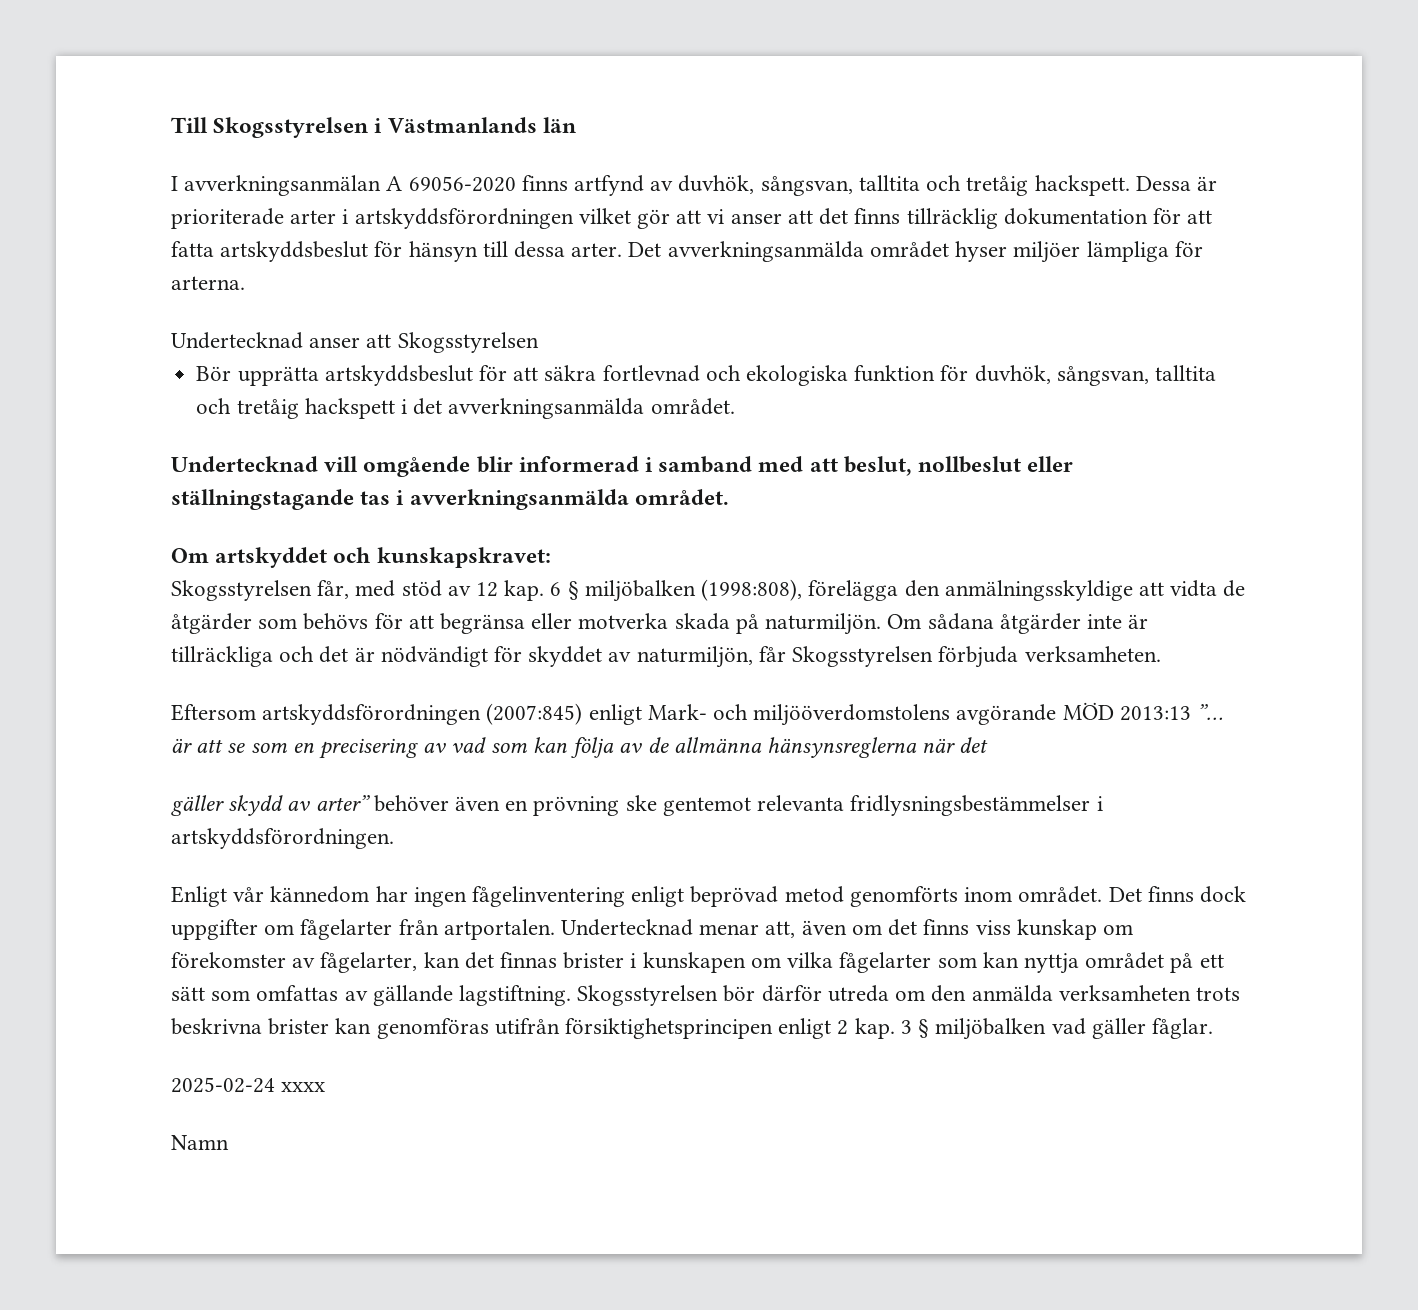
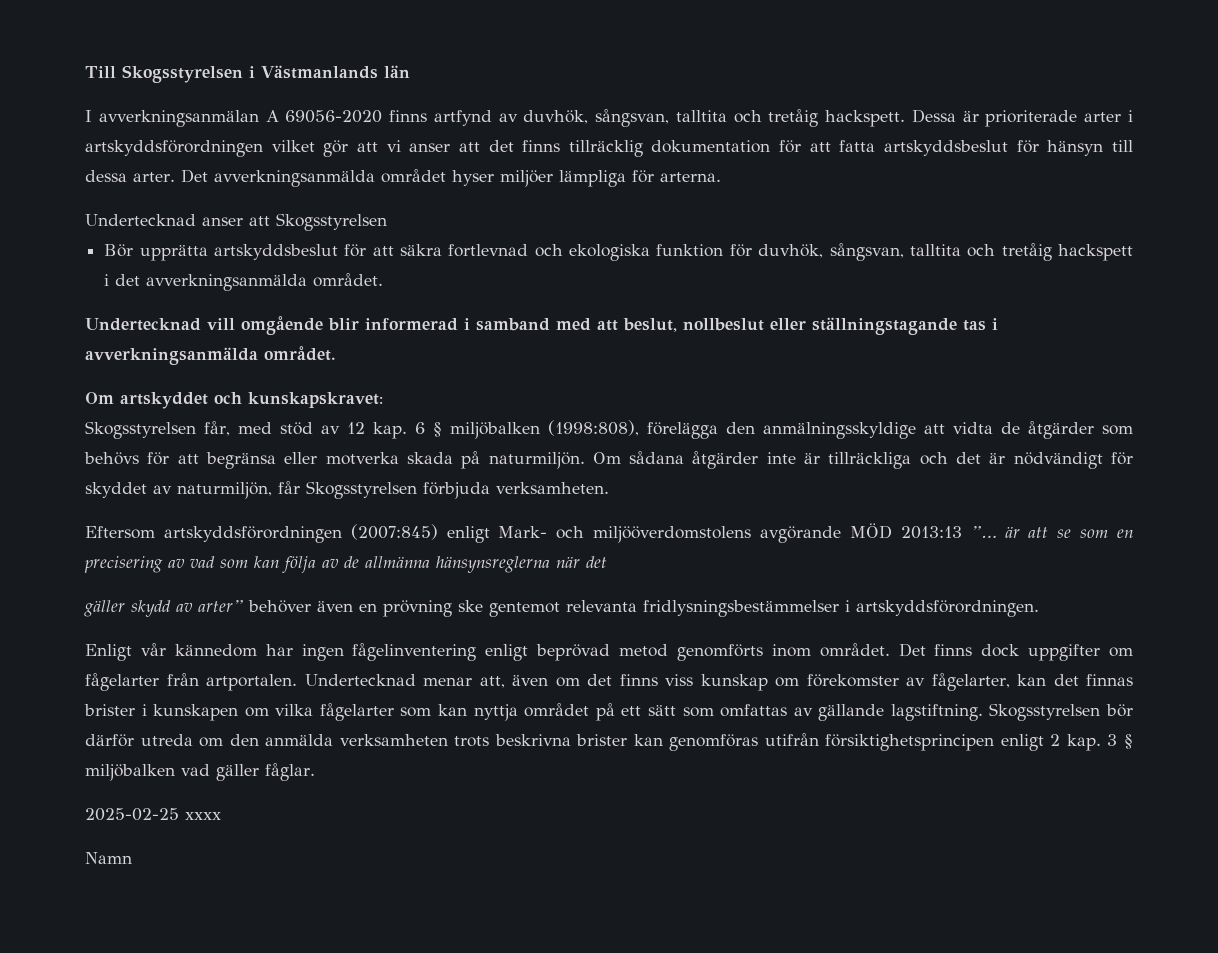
[171,1077,275,1093] 2025-02-24 -> [85,808,179,821] 2025-02-25

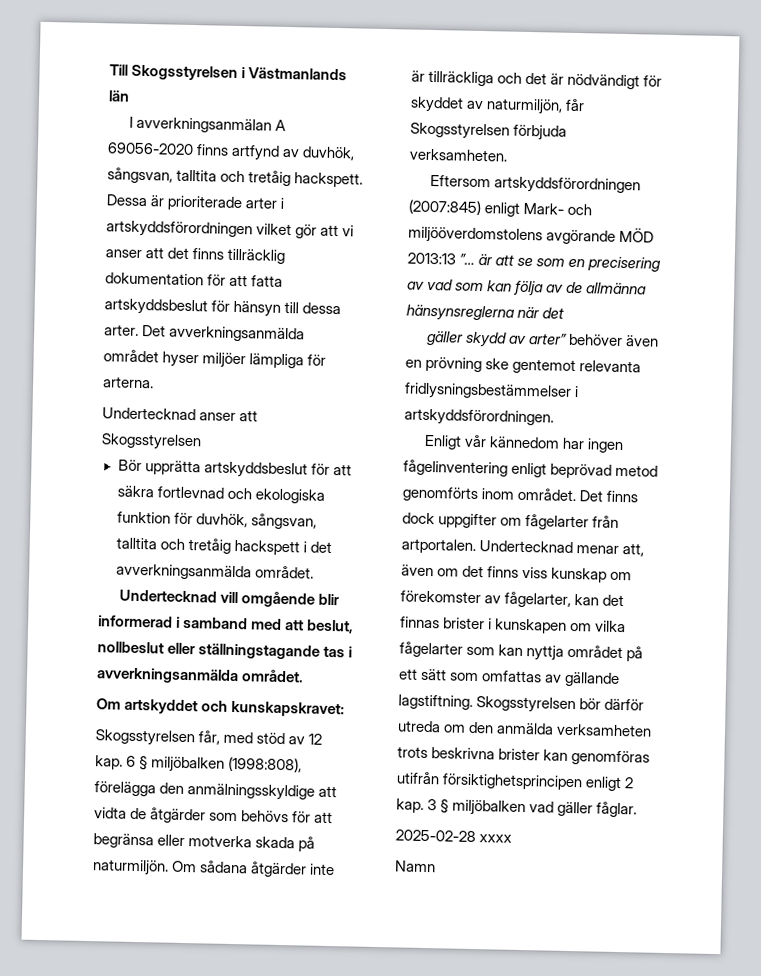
[85,808,179,821] 2025-02-25 -> [395,829,476,843] 2025-02-28

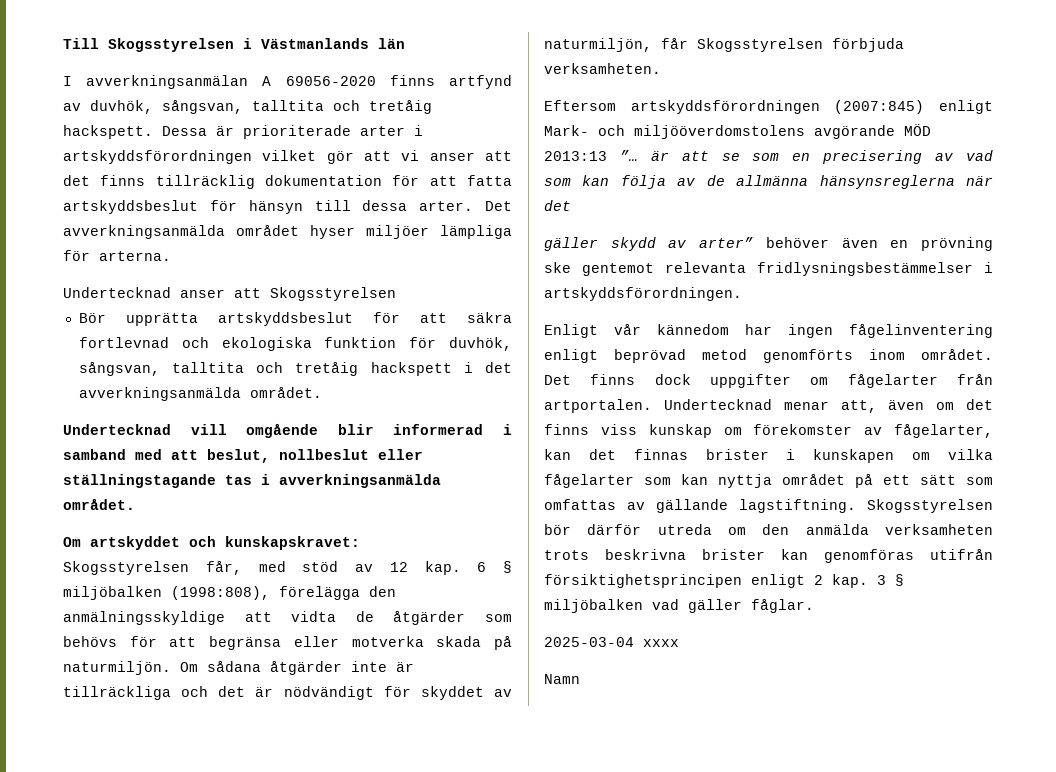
[395,829,476,843] 2025-02-28 -> [544,637,634,647] 2025-03-04

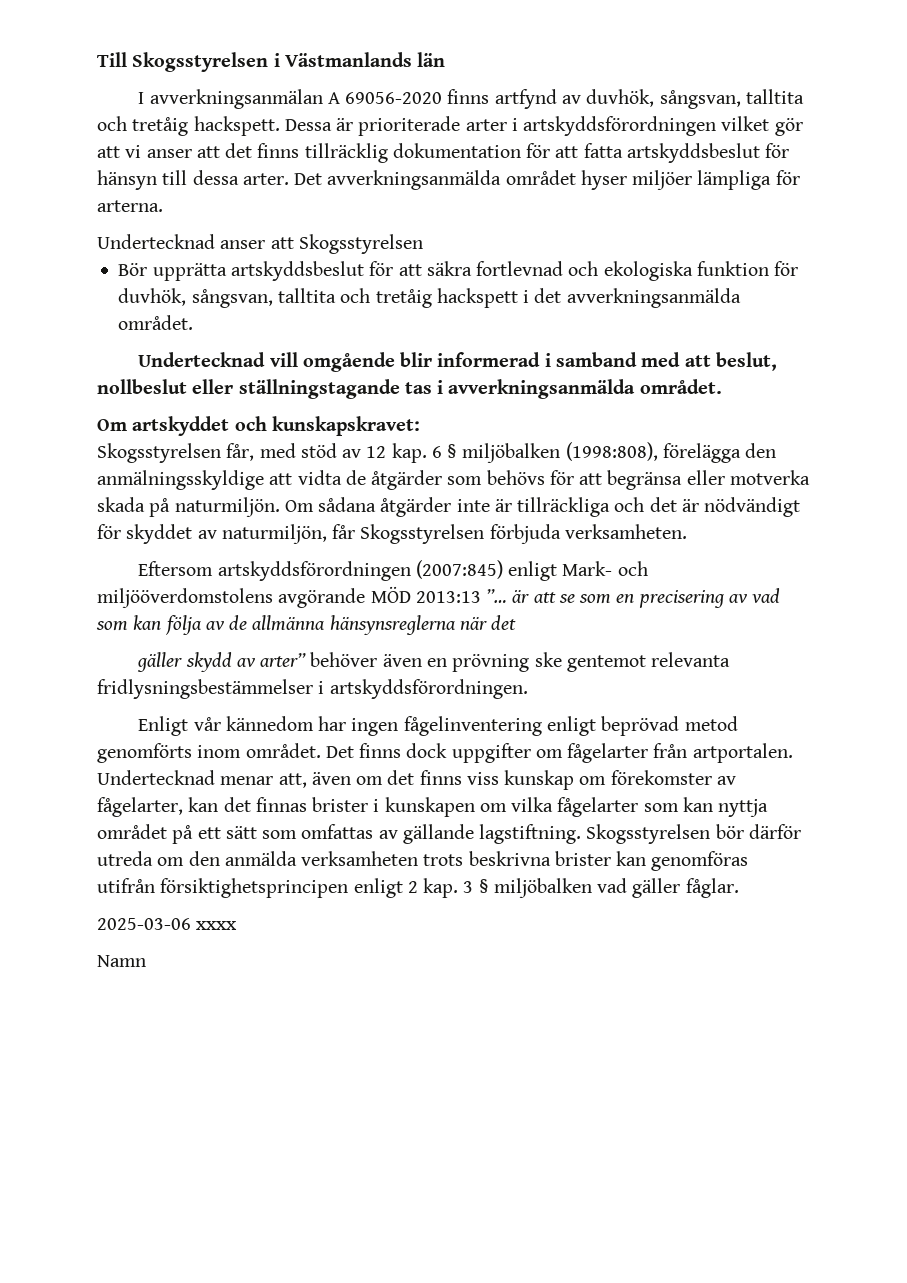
[544,637,634,647] 2025-03-04 -> [97,918,191,930] 2025-03-06

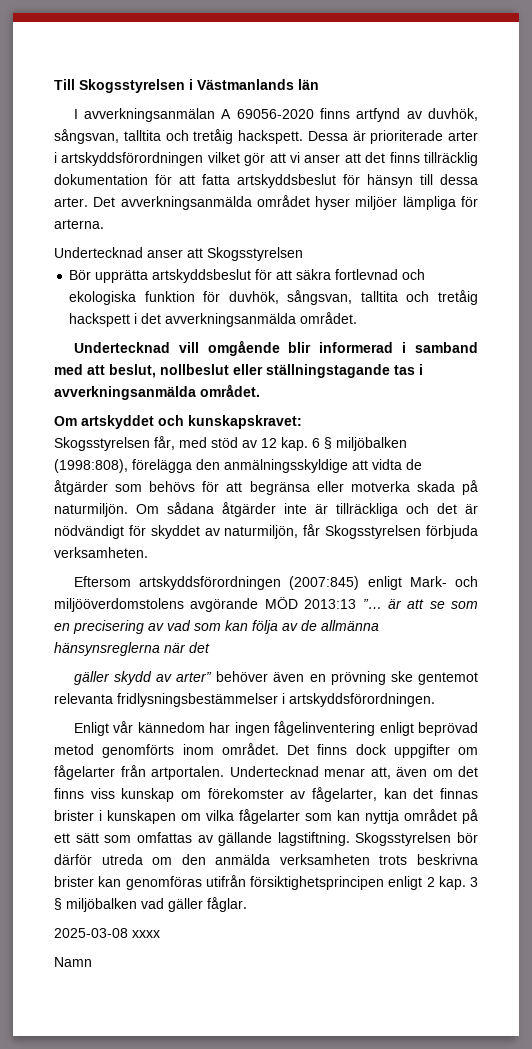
[97,918,191,930] 2025-03-06 -> [54,928,128,938] 2025-03-08

